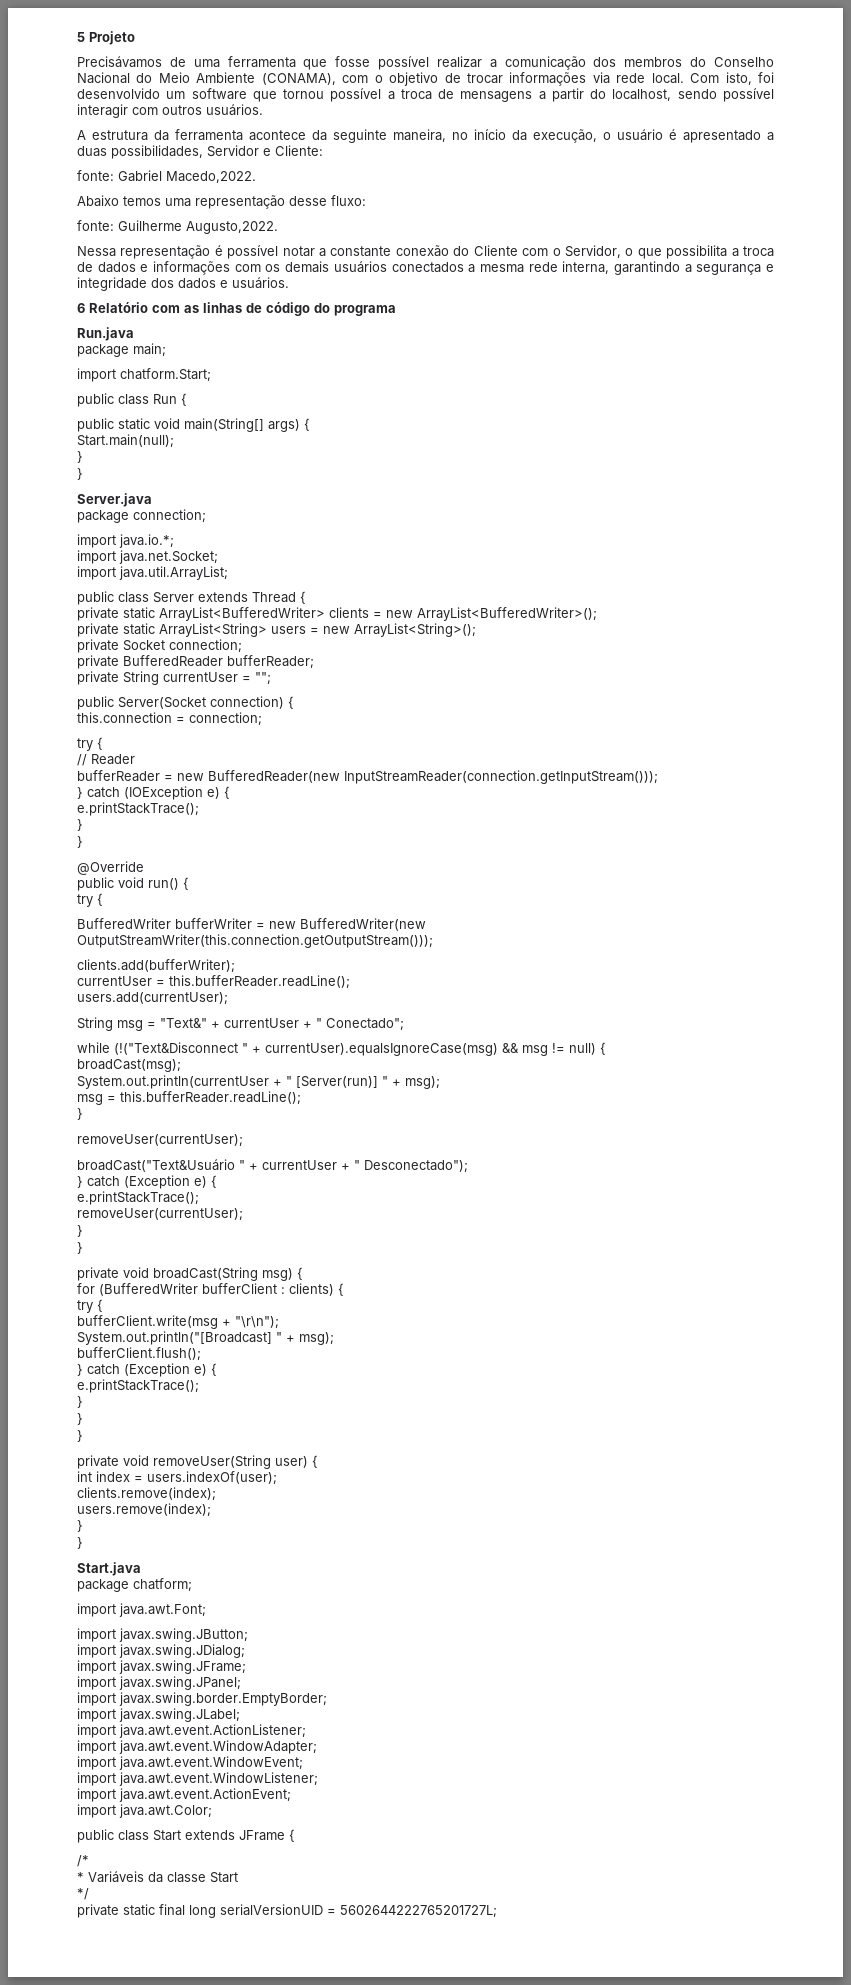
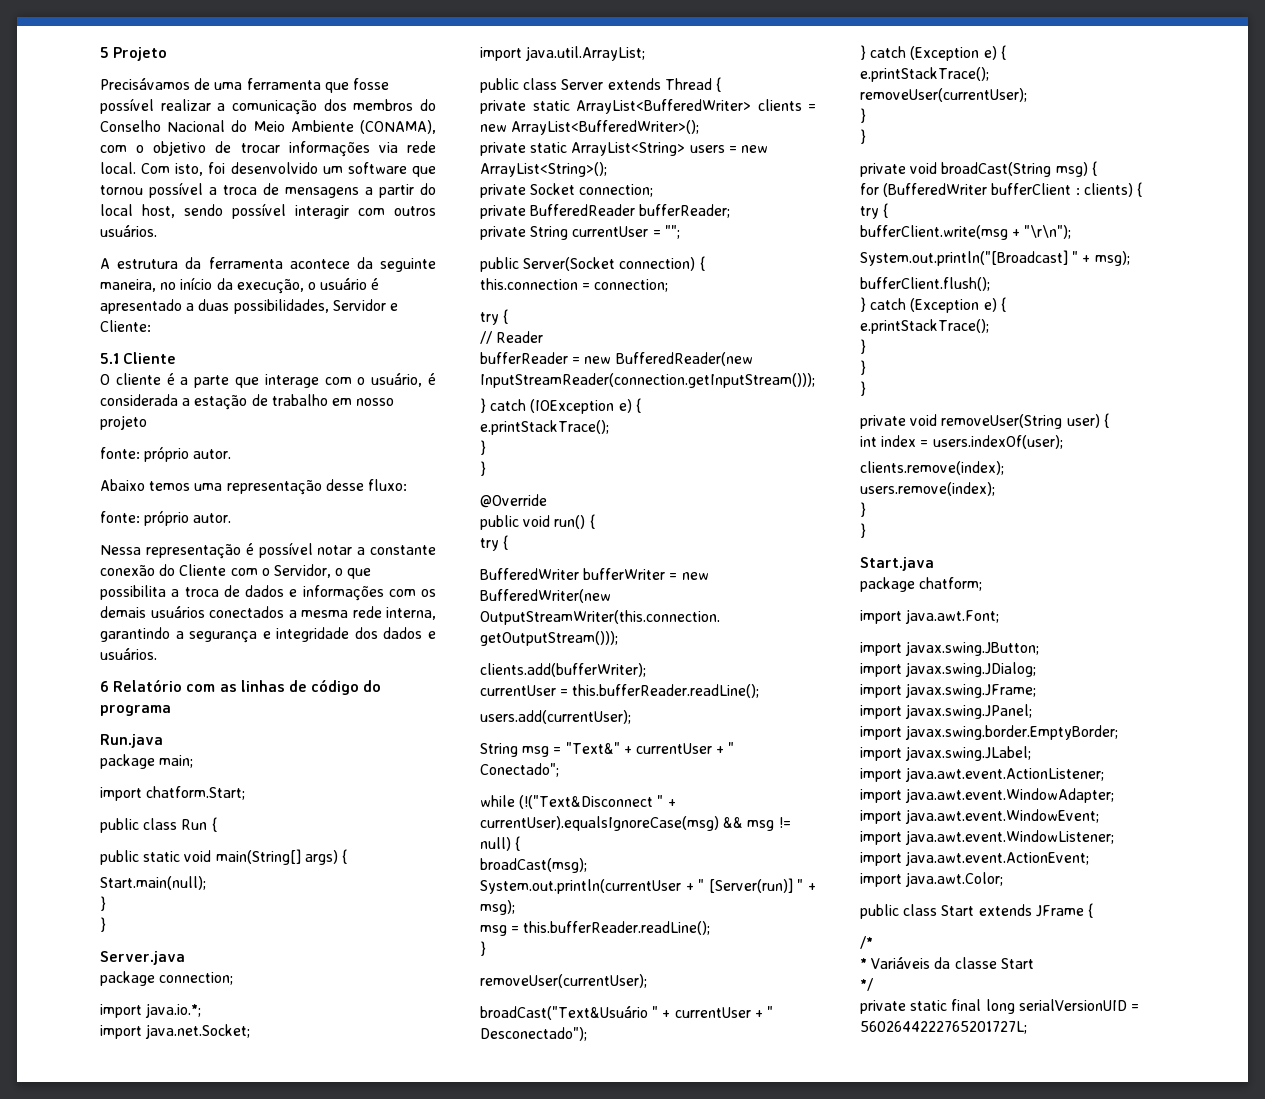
[612,89,672,101] localhost, -> [100,204,175,218] local host,
[77,170,256,183] // fonte: Gabriel Macedo,2022. -> [100,352,177,364] [100,373,437,388] [100,394,395,410] [100,415,147,430] [100,446,232,462] // 5.1 Cliente // O cliente é a parte que interage com o usuário, é considerada a estação de trabalho em nosso projeto // fonte: próprio autor.
[118,220,278,234] Guilherme Augusto,2022. -> [144,510,232,526] próprio autor.

